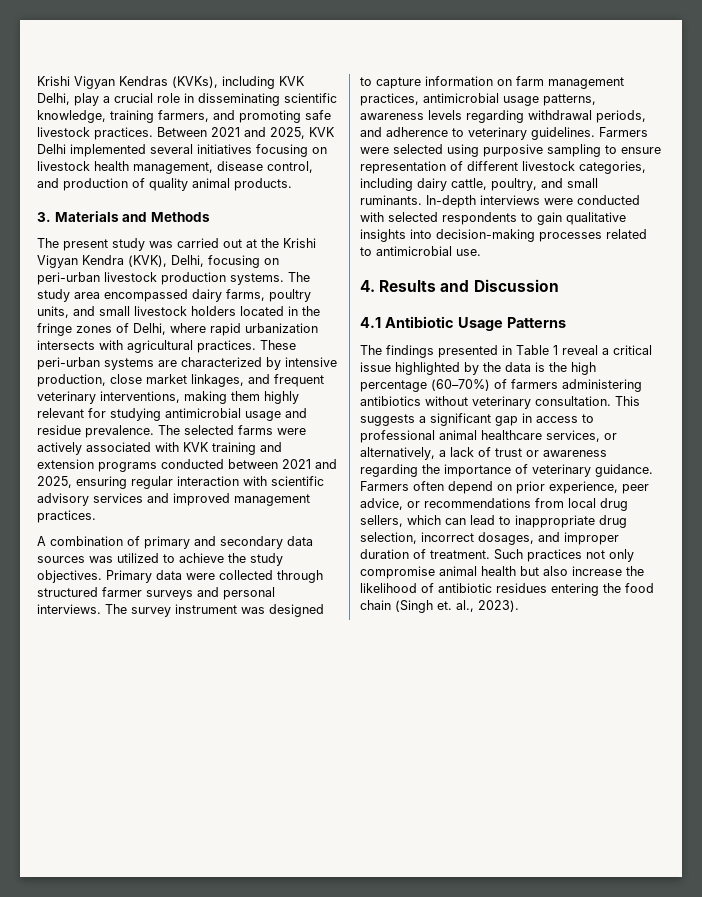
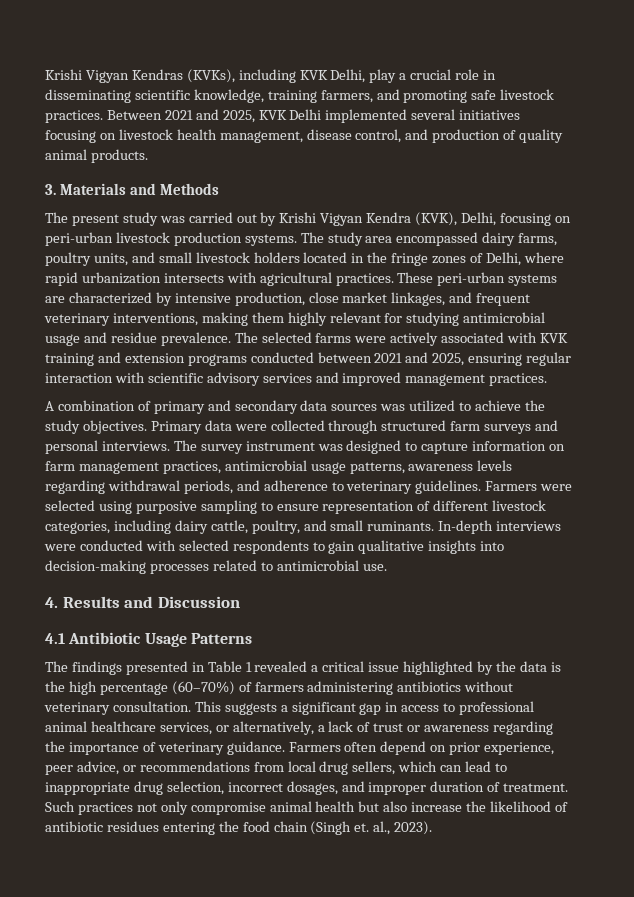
[246,238,279,248] at the -> [260,212,277,226] by
[102,587,142,597] farmer -> [450,421,481,431] farm
[562,345,598,355] reveal -> [254,661,308,672] revealed

